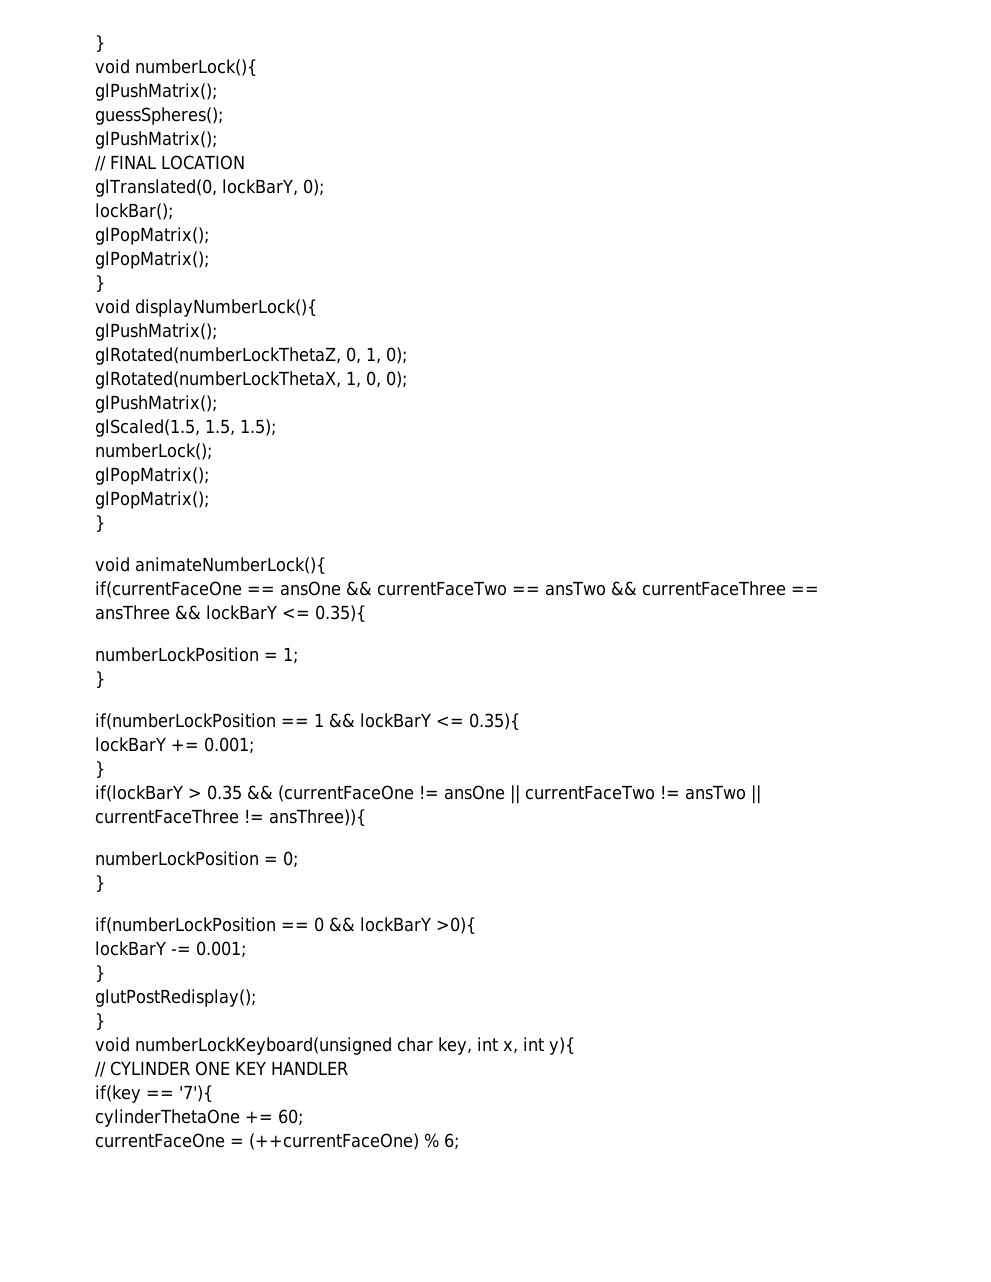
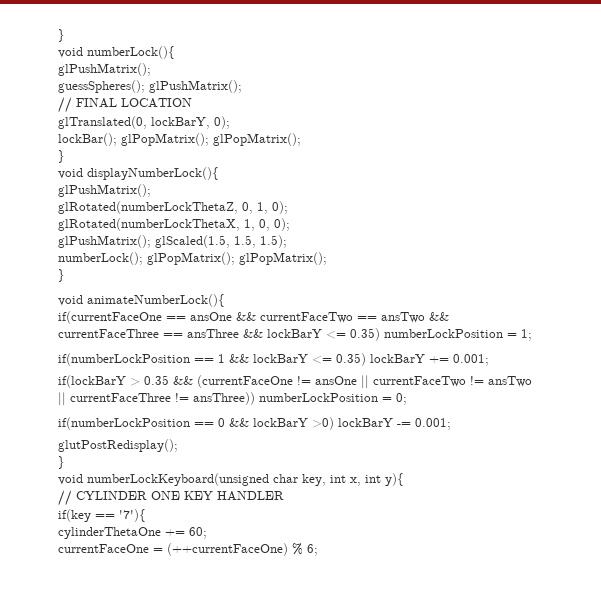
(223, 116) // -> (145, 86) none
[95,227,209,245] // glPopMatrix(); // -> [121,133,209,146] glPopMatrix();
(217, 404) // -> (151, 241) none
[95,467,209,485] // glPopMatrix(); // -> [147,252,235,265] glPopMatrix();
[315,605,366,622] 0.35){ // -> [350,328,380,341] 0.35)
[95,671,105,688] // } -> (532, 335) none
[469,713,520,730] 0.35){ // -> [336,353,366,366] 0.35)
[95,761,105,778] // } -> (489, 360) none
[268,809,366,826] ansThree)){ // -> [193,392,255,405] ansThree))
[95,875,105,892] // } -> (407, 399) none
[436,917,476,934] >0){ // -> [312,417,334,430] >0)
[95,965,105,982] // } -> (451, 424) none

